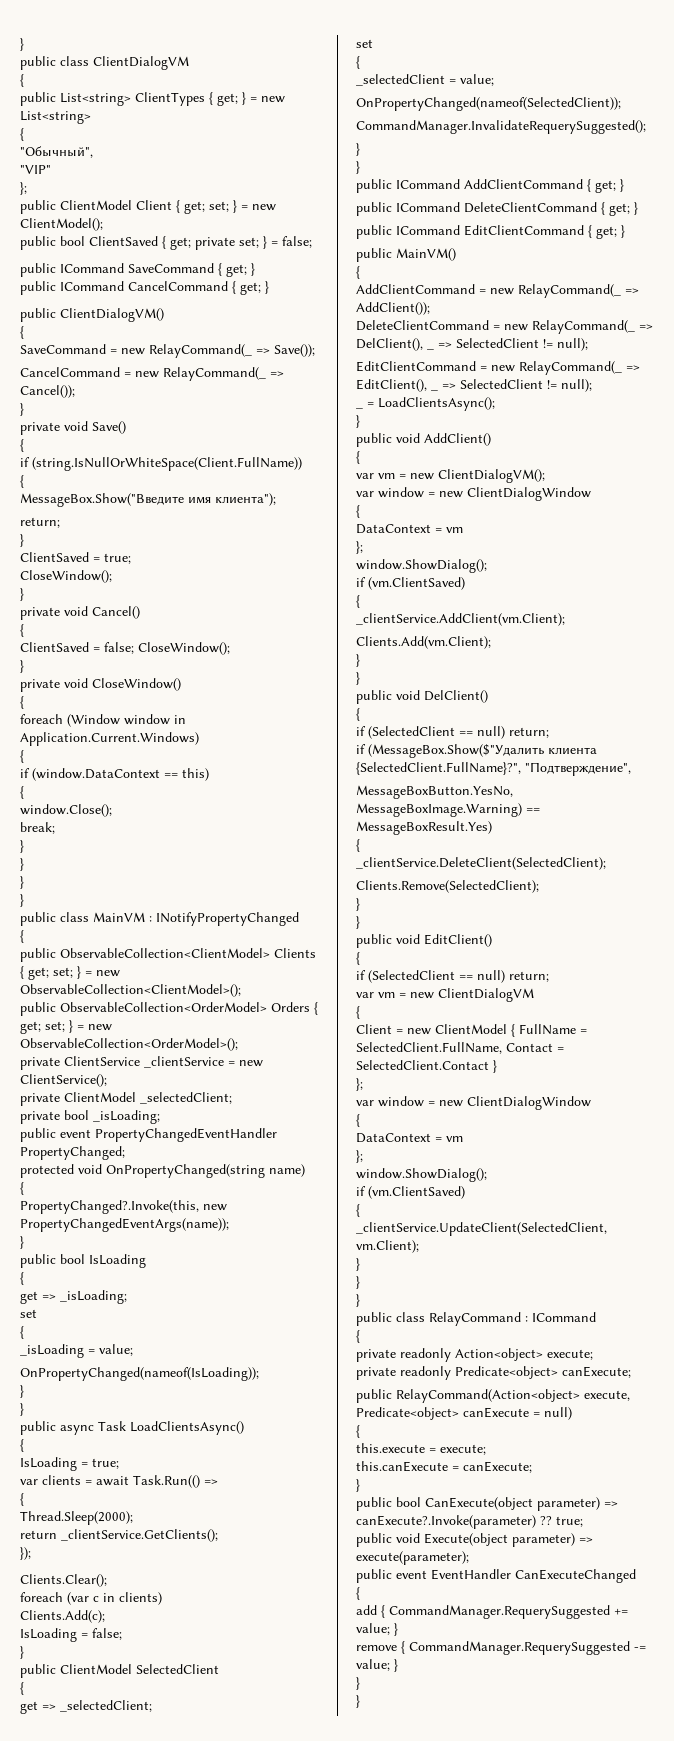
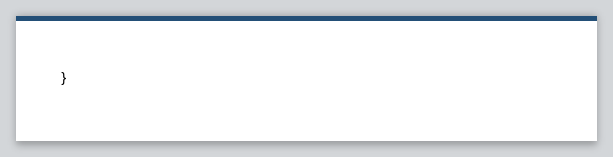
[20,38,24,51] [20,56,189,70] [20,74,24,87] [20,92,285,106] [20,111,91,124] [20,128,24,141] [20,146,93,158] [20,165,51,174] [20,182,27,195] [20,200,276,214] [20,218,103,231] [20,236,312,250] [20,263,255,277] [20,281,269,295] [20,308,164,322] [20,326,24,339] [20,344,315,358] [20,367,284,381] [20,385,75,398] [20,403,24,416] [20,421,126,435] [20,439,24,452] [20,457,302,471] [20,475,24,488] [20,493,276,507] [20,517,60,528] [20,534,24,547] [20,552,131,564] [20,570,112,583] [20,588,24,601] [20,606,140,620] [20,624,24,637] [20,642,230,655] [20,660,24,673] [20,678,181,692] [20,696,24,709] [20,714,186,727] [20,732,199,746] [20,750,24,763] [20,768,209,781] [20,786,24,799] [20,804,112,817] [20,822,55,834] [20,840,24,853] [20,858,24,871] [20,876,24,889] [20,894,24,907] [20,912,299,926] [20,930,24,943] [20,948,316,962] [20,966,120,980] [20,984,241,997] [20,1002,318,1016] [20,1020,112,1034] [20,1038,238,1051] [20,1056,263,1070] [20,1074,107,1087] [20,1092,232,1106] [20,1110,160,1124] [20,1128,277,1142] [20,1146,125,1160] [20,1164,305,1178] [20,1182,24,1195] [20,1200,227,1214] [20,1218,229,1232] [20,1236,24,1249] [20,1254,146,1268] [20,1272,24,1285] [20,1290,127,1304] [20,1309,37,1318] [20,1326,24,1339] [20,1344,133,1358] [20,1367,259,1381] [20,1385,24,1398] [20,1403,24,1416] [20,1421,244,1435] [20,1439,24,1452] [20,1457,119,1471] [20,1475,218,1488] [20,1493,24,1506] [20,1511,133,1525] [20,1529,218,1542] [20,1547,31,1560] [20,1574,107,1587] [20,1592,162,1605] [20,1610,105,1623] [20,1628,122,1642] [20,1646,24,1659] [20,1664,219,1678] [20,1682,24,1695] [20,1700,152,1714] [356,39,373,48] [356,56,360,69] [356,74,494,86] [356,97,621,111] [356,120,646,134] [356,143,360,156] [356,161,360,174] [356,179,624,193] [356,202,638,216] [356,225,625,239] [356,248,456,262] [356,266,360,279] [356,284,639,298] [356,302,430,315] [356,320,653,334] [356,338,434,351] [438,338,588,351] [356,361,640,375] [356,379,438,392] [442,379,592,392] [356,407,363,409] [367,397,495,411] [356,415,360,428] [356,433,491,447] [356,451,360,464] [356,469,545,483] [356,487,591,501] [356,505,360,518] [356,524,463,534] [356,541,363,554] [356,559,487,573] [356,577,465,590] [356,595,360,608] [356,613,565,626] [356,636,491,649] [356,654,360,667] [356,672,360,685] [356,690,488,704] [356,708,360,721] [356,726,549,739] [356,744,597,758] [356,762,631,776] [356,785,513,799] [356,803,540,817] [356,821,492,835] [356,839,360,852] [356,857,606,870] [356,880,539,893] [356,898,360,911] [356,916,360,929] [356,934,492,948] [356,952,360,965] [356,970,549,983] [356,988,534,1002] [356,1006,360,1019] [356,1024,587,1037] [356,1042,564,1054] [356,1060,497,1073] [356,1078,363,1091] [356,1096,591,1110] [356,1114,360,1127] [356,1133,463,1143] [356,1150,363,1163] [356,1168,487,1182] [356,1186,465,1199] [356,1204,360,1217] [356,1222,607,1236] [356,1240,419,1253] [356,1258,360,1271] [356,1276,360,1289] [356,1294,360,1307] [356,1312,596,1326] [356,1330,360,1343] [356,1348,593,1362] [356,1366,631,1380] [356,1389,630,1403] [356,1407,572,1420] [356,1425,360,1438] [356,1443,486,1455] [356,1461,532,1473] [356,1479,360,1492] [356,1497,618,1511] [356,1515,583,1529] [356,1533,593,1547] [356,1551,469,1565] [356,1569,636,1583] [356,1587,360,1600] [356,1605,628,1619] [356,1623,398,1636] [356,1641,646,1655] [356,1659,398,1672] [356,1677,360,1690] [356,1695,360,1708] } // public class ClientDialogVM // { // public List<string> ClientTypes { get; } = new List<string> // { // "Обычный", // "VIP" // }; // public ClientModel Client { get; set; } = new ClientModel(); // public bool ClientSaved { get; private set; } = false; // public ICommand SaveCommand { get; } // public ICommand CancelCommand { get; } // public ClientDialogVM() // { // SaveCommand = new RelayCommand(_ => Save()); // CancelCommand = new RelayCommand(_ => Cancel()); // } // private void Save() // { // if (string.IsNullOrWhiteSpace(Client.FullName)) // { // MessageBox.Show("Введите имя клиента"); // return; // } // ClientSaved = true; // CloseWindow(); // } // private void Cancel() // { // ClientSaved = false; CloseWindow(); // } // private void CloseWindow() // { // foreach (Window window in Application.Current.Windows) // { // if (window.DataContext == this) // { // window.Close(); // break; // } // } // } // } // public class MainVM : INotifyPropertyChanged // { // public ObservableCollection<ClientModel> Clients { get; set; } = new ObservableCollection<ClientModel>(); // public ObservableCollection<OrderModel> Orders { get; set; } = new ObservableCollection<OrderModel>(); // private ClientService _clientService = new ClientService(); // private ClientModel _selectedClient; // private bool _isLoading; // public event PropertyChangedEventHandler PropertyChanged; // protected void OnPropertyChanged(string name) // { // PropertyChanged?.Invoke(this, new PropertyChangedEventArgs(name)); // } // public bool IsLoading // { // get => _isLoading; // set // { // _isLoading = value; // OnPropertyChanged(nameof(IsLoading)); // } // } // public async Task LoadClientsAsync() // { // IsLoading = true; // var clients = await Task.Run(() => // { // Thread.Sleep(2000); // return _clientService.GetClients(); // }); // Clients.Clear(); // foreach (var c in clients) // Clients.Add(c); // IsLoading = false; // } // public ClientModel SelectedClient // { // get => _selectedClient; // set // { // _selectedClient = value; // OnPropertyChanged(nameof(SelectedClient)); // CommandManager.InvalidateRequerySuggested(); // } // } // public ICommand AddClientCommand { get; } // public ICommand DeleteClientCommand { get; } // public ICommand EditClientCommand { get; } // public MainVM() // { // AddClientCommand = new RelayCommand(_ => AddClient()); // DeleteClientCommand = new RelayCommand(_ => DelClient(), _ => SelectedClient != null); // EditClientCommand = new RelayCommand(_ => EditClient(), _ => SelectedClient != null); // _ = LoadClientsAsync(); // } // public void AddClient() // { // var vm = new ClientDialogVM(); // var window = new ClientDialogWindow // { // DataContext = vm // }; // window.ShowDialog(); // if (vm.ClientSaved) // { // _clientService.AddClient(vm.Client); // Clients.Add(vm.Client); // } // } // public void DelClient() // { // if (SelectedClient == null) return; // if (MessageBox.Show($"Удалить клиента {SelectedClient.FullName}?", "Подтверждение", // MessageBoxButton.YesNo, MessageBoxImage.Warning) == MessageBoxResult.Yes) // { // _clientService.DeleteClient(SelectedClient); // Clients.Remove(SelectedClient); // } // } // public void EditClient() // { // if (SelectedClient == null) return; // var vm = new ClientDialogVM // { // Client = new ClientModel { FullName = SelectedClient.FullName, Contact = SelectedClient.Contact } // }; // var window = new ClientDialogWindow // { // DataContext = vm // }; // window.ShowDialog(); // if (vm.ClientSaved) // { // _clientService.UpdateClient(SelectedClient, vm.Client); // } // } // } // public class RelayCommand : ICommand // { // private readonly Action<object> execute; // private readonly Predicate<object> canExecute; // public RelayCommand(Action<object> execute, Predicate<object> canExecute = null) // { // this.execute = execute; // this.canExecute = canExecute; // } // public bool CanExecute(object parameter) => canExecute?.Invoke(parameter) ?? true; // public void Execute(object parameter) => execute(parameter); // public event EventHandler CanExecuteChanged // { // add { CommandManager.RequerySuggested += value; } // remove { CommandManager.RequerySuggested -= value; } // } // } -> [61,71,67,86] }

